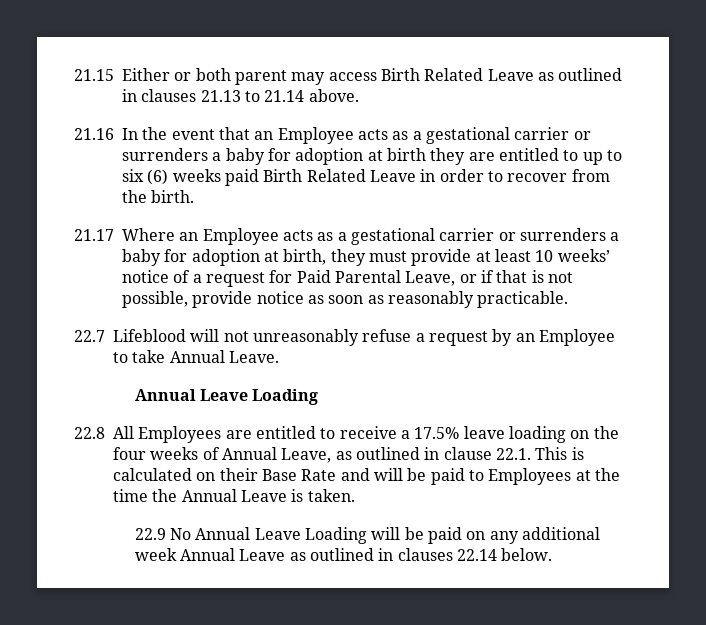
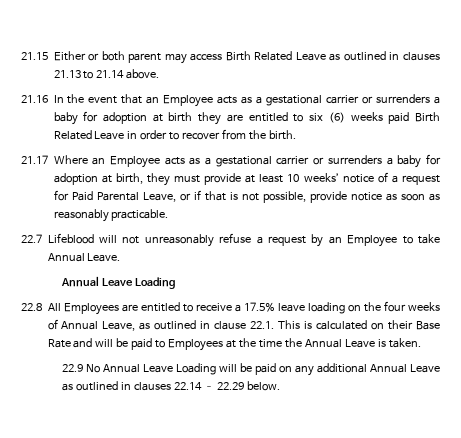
[582,150,622,165] up to -> (304, 118) none
[134,548,177,561] week -> (367, 368) none
(497, 555) none -> [203,382,244,390] – 22.29

